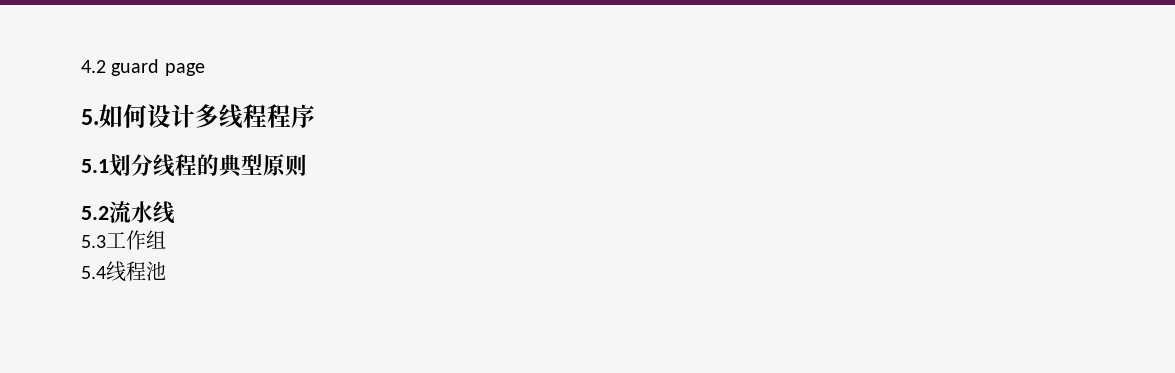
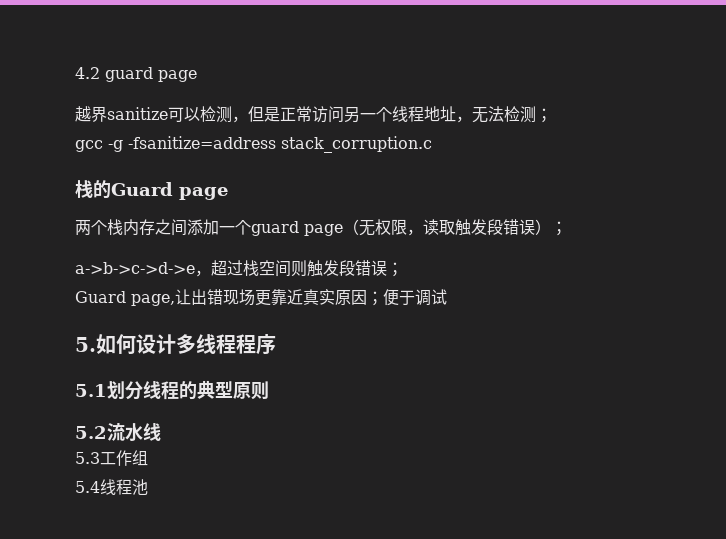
(205, 69) none -> [75,106,552,123] [75,136,432,153] [75,180,228,200] [75,219,567,236] [75,260,403,277] [75,289,447,306] // 越界sanitize可以检测，但是正常访问另一个线程地址，无法检测； // gcc -g -fsanitize=address stack_corruption.c // 栈的Guard page // 两个栈内存之间添加一个guard page（无权限，读取触发段错误）； // a->b->c->d->e，超过栈空间则触发段错误； // Guard page,让出错现场更靠近真实原因；便于调试

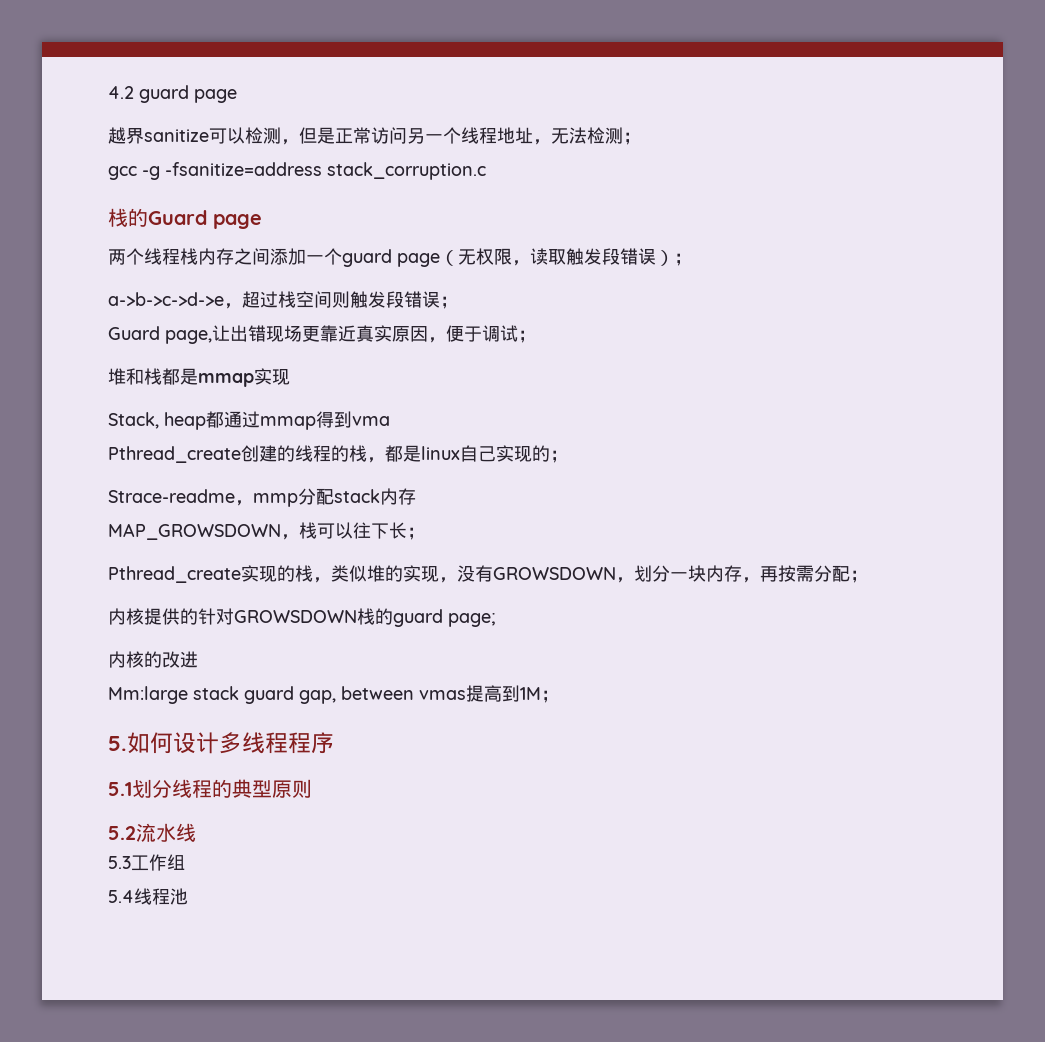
(107, 227) none -> [144,248,180,265] 线程
[367,291,383,306] ； -> [428,337,446,343] ，
(447, 297) none -> [518,330,536,343] [108,368,290,387] [108,411,390,430] [108,445,568,463] [108,488,416,507] [108,522,425,540] [108,565,868,583] [108,608,496,627] [108,651,198,668] [108,685,559,704] ； // 堆和栈都是mmap实现 // Stack, heap都通过mmap得到vma // Pthread_create创建的线程的栈，都是linux自己实现的； // Strace-readme，mmp分配stack内存 // MAP_GROWSDOWN，栈可以往下长； // Pthread_create实现的栈，类似堆的实现，没有GROWSDOWN，划分一块内存，再按需分配； // 内核提供的针对GROWSDOWN栈的guard page; // 内核的改进 // Mm:large stack guard gap, between vmas提高到1M；

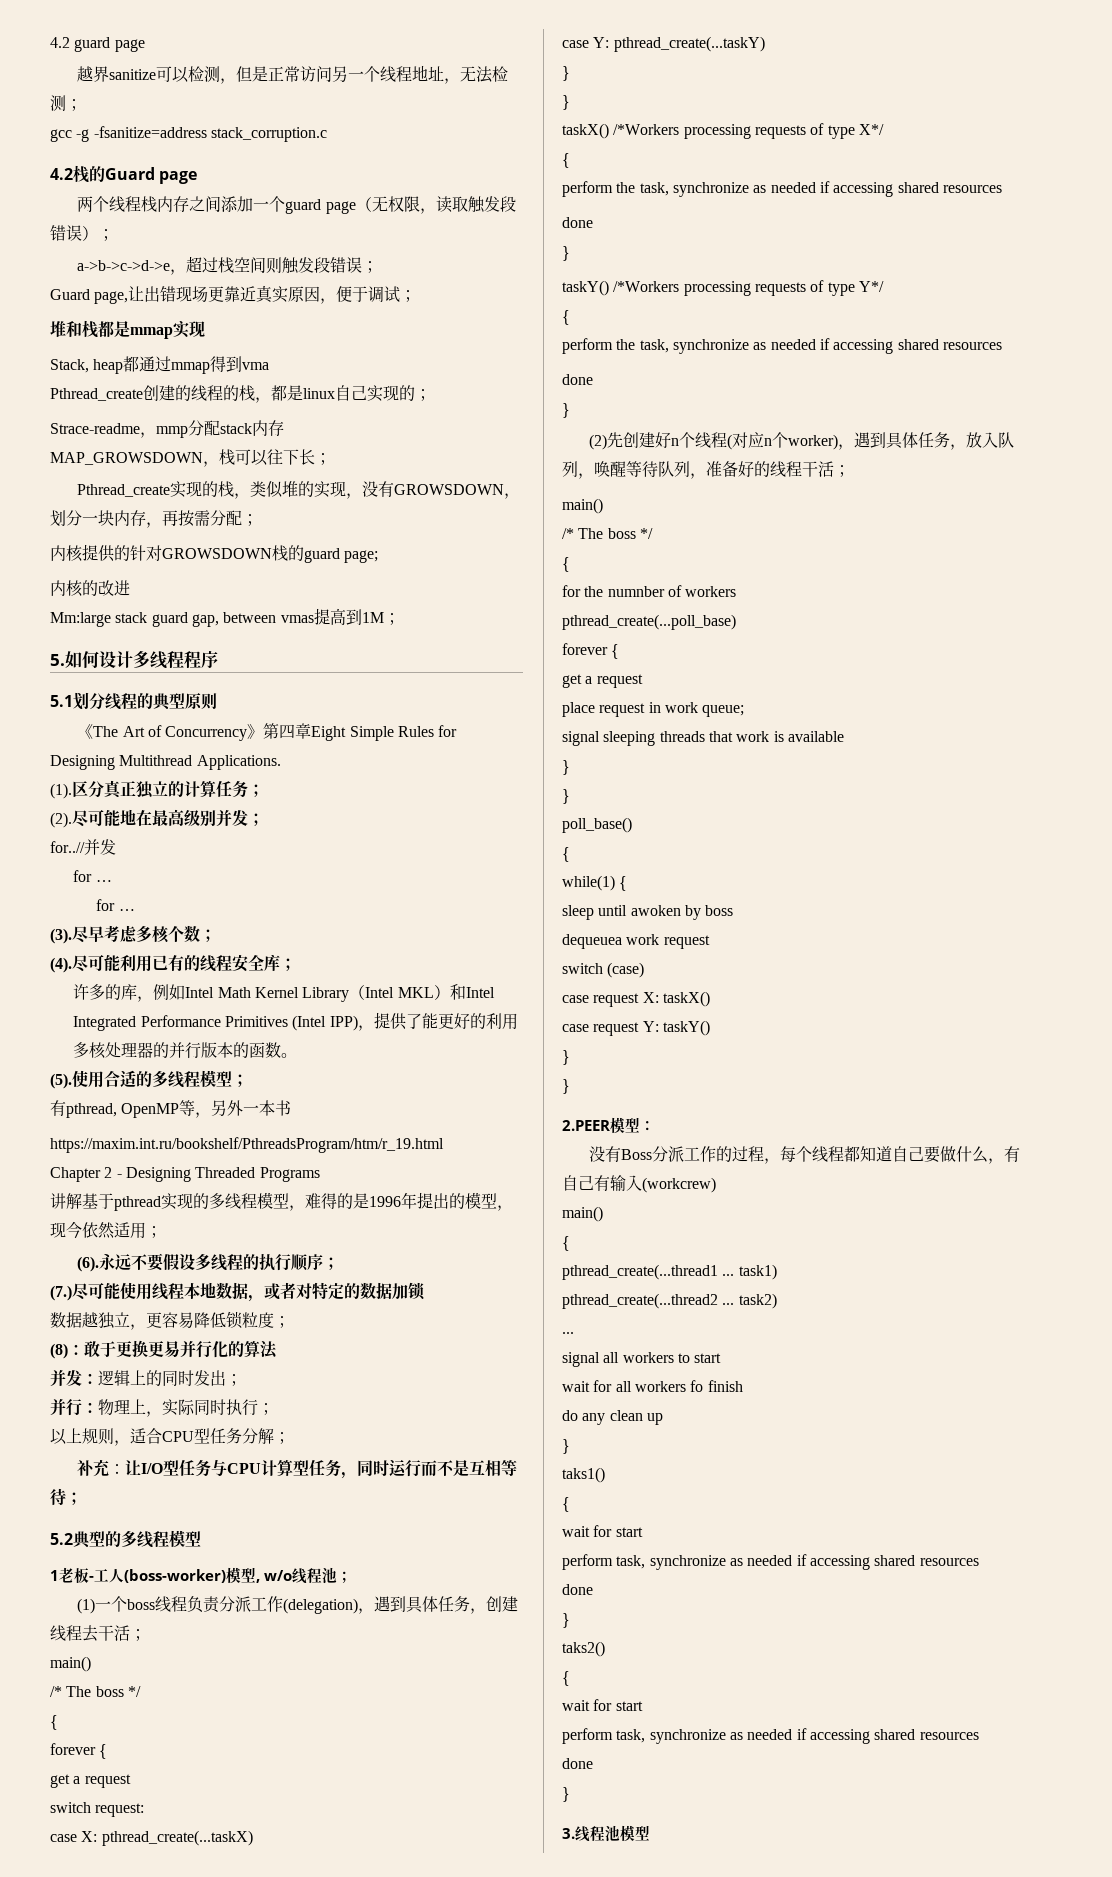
(486, 171) none -> [50,168,73,180] 4.2
(312, 788) none -> [77,723,458,741] [50,755,281,770] [50,780,264,799] [50,809,264,828] [50,839,116,855] [73,870,112,882] [96,899,135,911] [50,925,216,944] [50,954,296,973] [73,984,495,1002] [73,1012,518,1031] [73,1042,298,1059] [50,1070,248,1089] [50,1100,292,1118] [50,1137,444,1153] [50,1167,320,1182] [50,1192,513,1211] [50,1221,162,1239] [77,1253,340,1272] [50,1282,425,1302] [50,1311,290,1330] [50,1340,278,1359] [50,1369,242,1387] [50,1398,274,1417] [50,1428,290,1446] [77,1459,518,1479] [50,1488,82,1506] // 《The Art of Concurrency》第四章Eight Simple Rules for Designing Multithread Applications. // (1).区分真正独立的计算任务； // (2).尽可能地在最高级别并发； // for..//并发 // for … // for … // (3).尽早考虑多核个数； // (4).尽可能利用已有的线程安全库； // 许多的库，例如Intel Math Kernel Library（Intel MKL）和Intel Integrated Performance Primitives (Intel IPP)，提供了能更好的利用多核处理器的并行版本的函数。 // (5).使用合适的多线程模型； // 有pthread, OpenMP等，另外一本书 // https://maxim.int.ru/bookshelf/PthreadsProgram/htm/r_19.html // Chapter 2 - Designing Threaded Programs // 讲解基于pthread实现的多线程模型，难得的是1996年提出的模型，现今依然适用； // (6).永远不要假设多线程的执行顺序； // (7.)尽可能使用线程本地数据，或者对特定的数据加锁 // 数据越独立，更容易降低锁粒度； // (8)：敢于更换更易并行化的算法 // 并发：逻辑上的同时发出； // 并行：物理上，实际同时执行； // 以上规则，适合CPU型任务分解； // 补充：让I/O型任务与CPU计算型任务，同时运行而不是互相等待；
[136,823,196,842] [108,854,185,871] [108,888,188,905] 流水线 // 5.3工作组 // 5.4线程池 -> [73,1530,201,1549] [50,1567,352,1584] [77,1596,519,1614] [50,1625,146,1642] [50,1656,91,1672] [50,1686,141,1697] [50,1715,58,1730] [50,1743,108,1759] [50,1774,131,1788] [50,1802,145,1817] [50,1830,253,1846] [562,36,765,52] [562,66,570,81] [562,95,570,110] [562,123,884,139] [562,153,570,168] [562,181,1002,197] [562,217,593,228] [562,246,570,261] [562,280,884,296] [562,310,570,325] [562,338,1002,354] [562,374,593,385] [562,403,570,418] [589,432,1015,450] [562,461,850,479] [562,498,603,514] [562,528,653,539] [562,557,570,572] [562,585,737,597] [562,614,736,630] [562,643,620,659] [562,674,643,688] [562,702,745,717] [562,731,844,746] [562,760,570,775] [562,789,570,804] [562,817,632,833] [562,847,570,862] [562,875,628,891] [562,905,734,920] [562,934,710,949] [562,962,645,978] [562,991,710,1007] [562,1020,710,1036] [562,1050,570,1065] [562,1079,570,1094] [562,1117,655,1134] [589,1146,1021,1164] [562,1175,716,1193] [562,1206,603,1222] [562,1236,570,1251] [562,1264,777,1280] [562,1293,777,1309] [562,1332,574,1334] [562,1352,722,1367] [562,1380,743,1392] [562,1410,663,1425] [562,1439,570,1454] [562,1467,605,1483] [562,1497,570,1512] [562,1525,643,1537] [562,1554,979,1570] [562,1584,593,1595] [562,1613,570,1628] [562,1641,605,1657] [562,1671,570,1686] [562,1699,643,1711] [562,1728,979,1744] [562,1758,593,1769] [562,1787,570,1802] [562,1825,650,1842] 典型的多线程模型 // 1老板-工人(boss-worker)模型, w/o线程池； // (1)一个boss线程负责分派工作(delegation)，遇到具体任务，创建线程去干活； // main() // /* The boss */ // { // forever { // get a request // switch request: // case X: pthread_create(...taskX) // case Y: pthread_create(...taskY) // } // } // taskX() /*Workers processing requests of type X*/ // { // perform the task, synchronize as needed if accessing shared resources // done // } // taskY() /*Workers processing requests of type Y*/ // { // perform the task, synchronize as needed if accessing shared resources // done // } // (2)先创建好n个线程(对应n个worker)，遇到具体任务，放入队列，唤醒等待队列，准备好的线程干活； // main() // /* The boss */ // { // for the numnber of workers // pthread_create(...poll_base) // forever { // get a request // place request in work queue; // signal sleeping threads that work is available // } // } // poll_base() // { // while(1) { // sleep until awoken by boss // dequeuea work request // switch (case) // case request X: taskX() // case request Y: taskY() // } // } // 2.PEER模型： // 没有Boss分派工作的过程，每个线程都知道自己要做什么，有自己有输入(workcrew) // main() // { // pthread_create(...thread1 ... task1) // pthread_create(...thread2 ... task2) // ... // signal all workers to start // wait for all workers fo finish // do any clean up // } // taks1() // { // wait for start // perform task, synchronize as needed if accessing shared resources // done // } // taks2() // { // wait for start // perform task, synchronize as needed if accessing shared resources // done // } // 3.线程池模型

